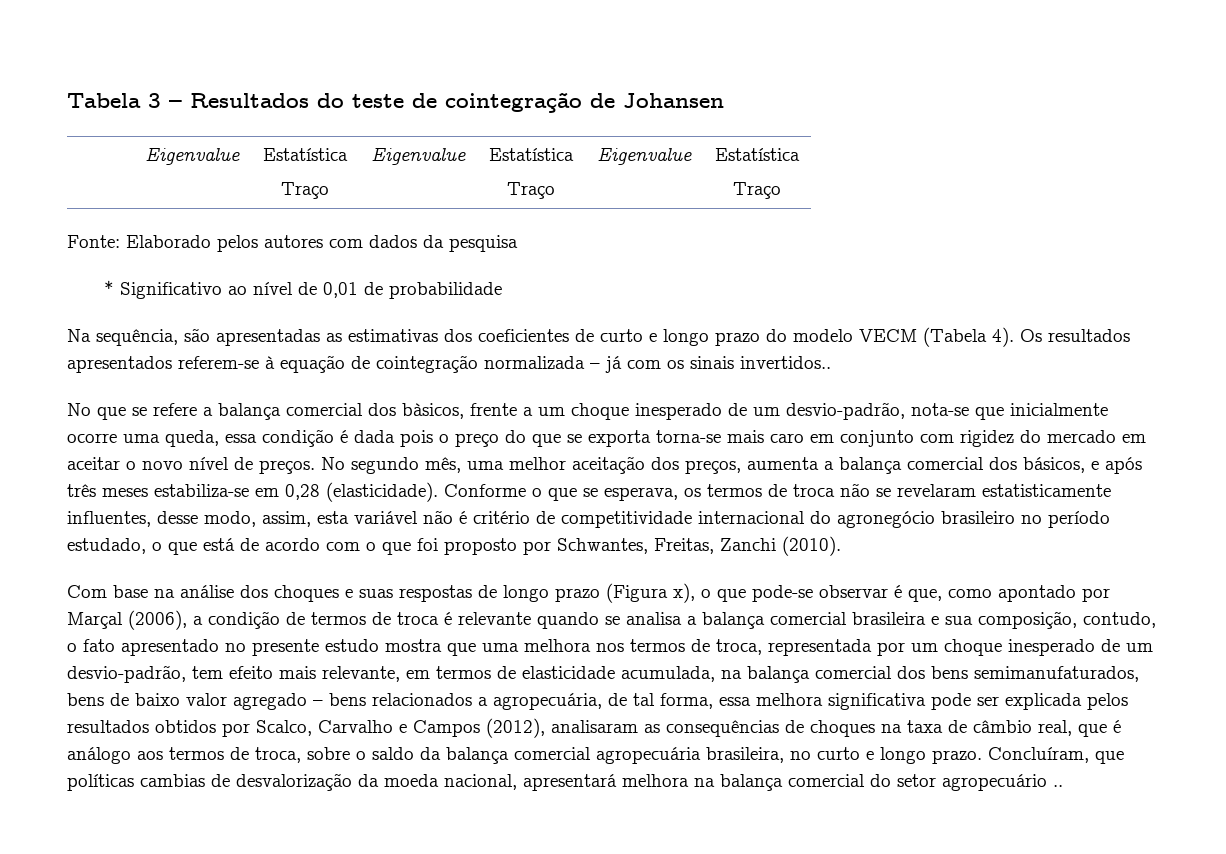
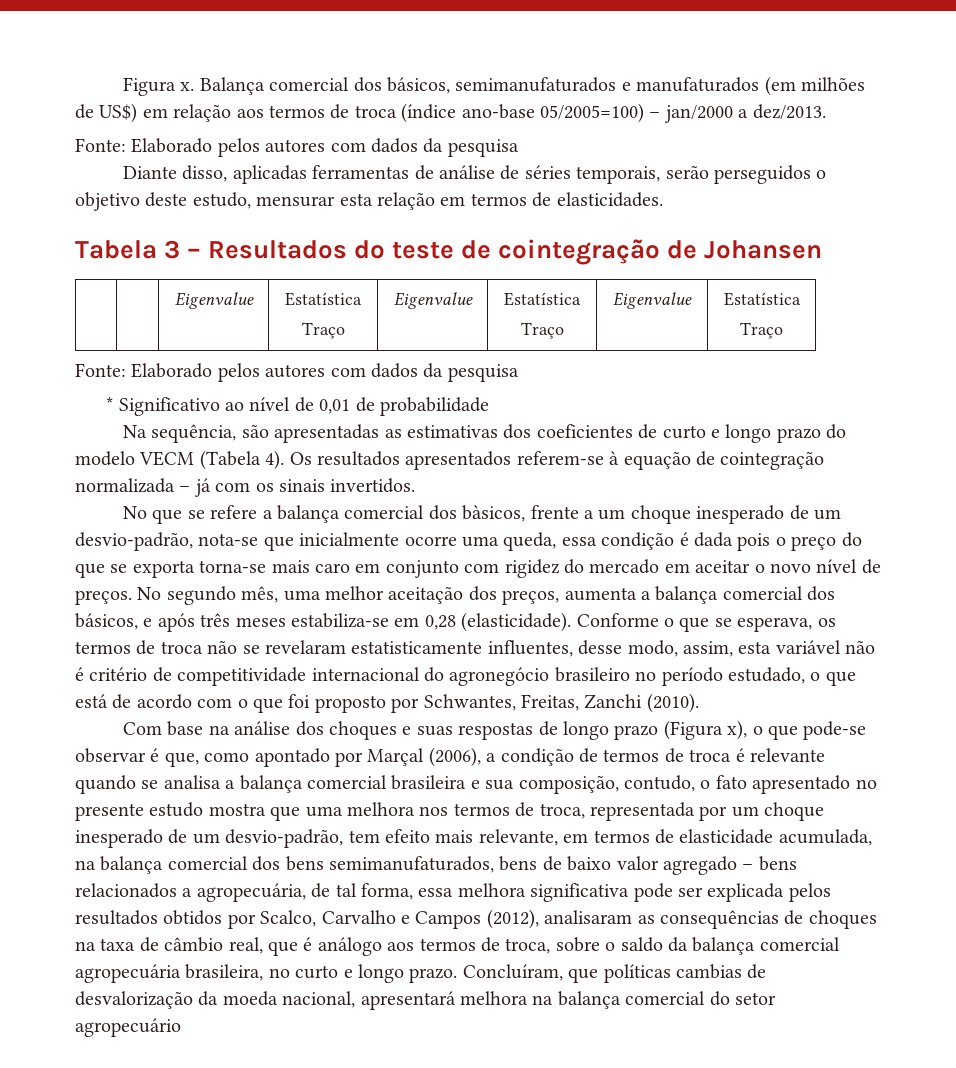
(67, 100) none -> [122,76,865,96] [75,103,826,123] [75,138,519,157] [122,165,827,184] [75,192,663,211] Figura x. Balança comercial dos básicos, semimanufaturados e manufaturados (em milhões de US$) em relação aos termos de troca (índice ano-base 05/2005=100) – jan/2000 a dez/2013. // Fonte: Elaborado pelos autores com dados da pesquisa // Diante disso, aplicadas ferramentas de análise de séries temporais, serão perseguidos o objetivo deste estudo, mensurar esta relação em termos de elasticidades. //
[740,356,831,369] invertidos.. -> [330,478,416,493] invertidos.
[1053,785,1063,787] .. -> (181, 1027) none

